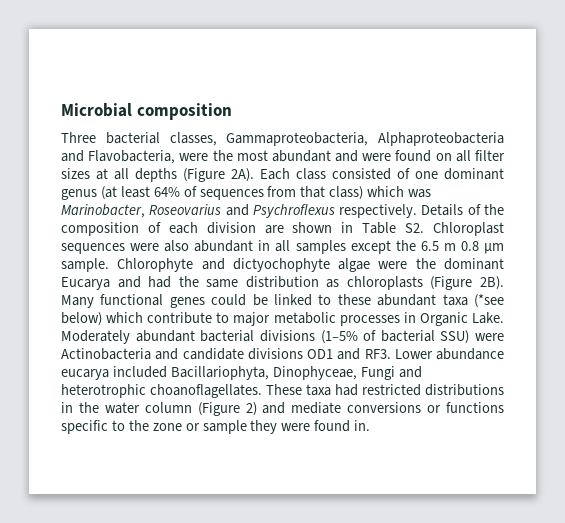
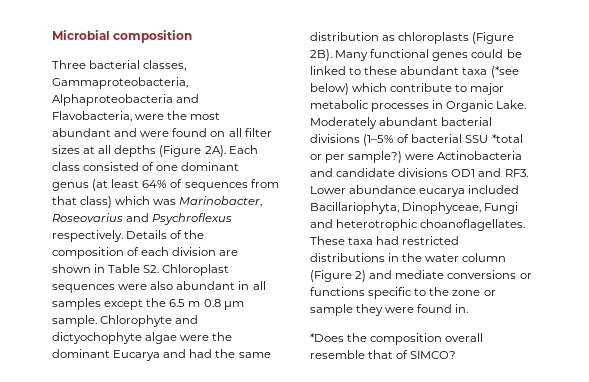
[440,330,470,344] SSU) -> [465,134,523,143] [310,151,403,163] SSU *total or per sample?)
(371, 425) none -> [310,333,484,345] [310,350,457,359] // *Does the composition overall resemble that of SIMCO?

